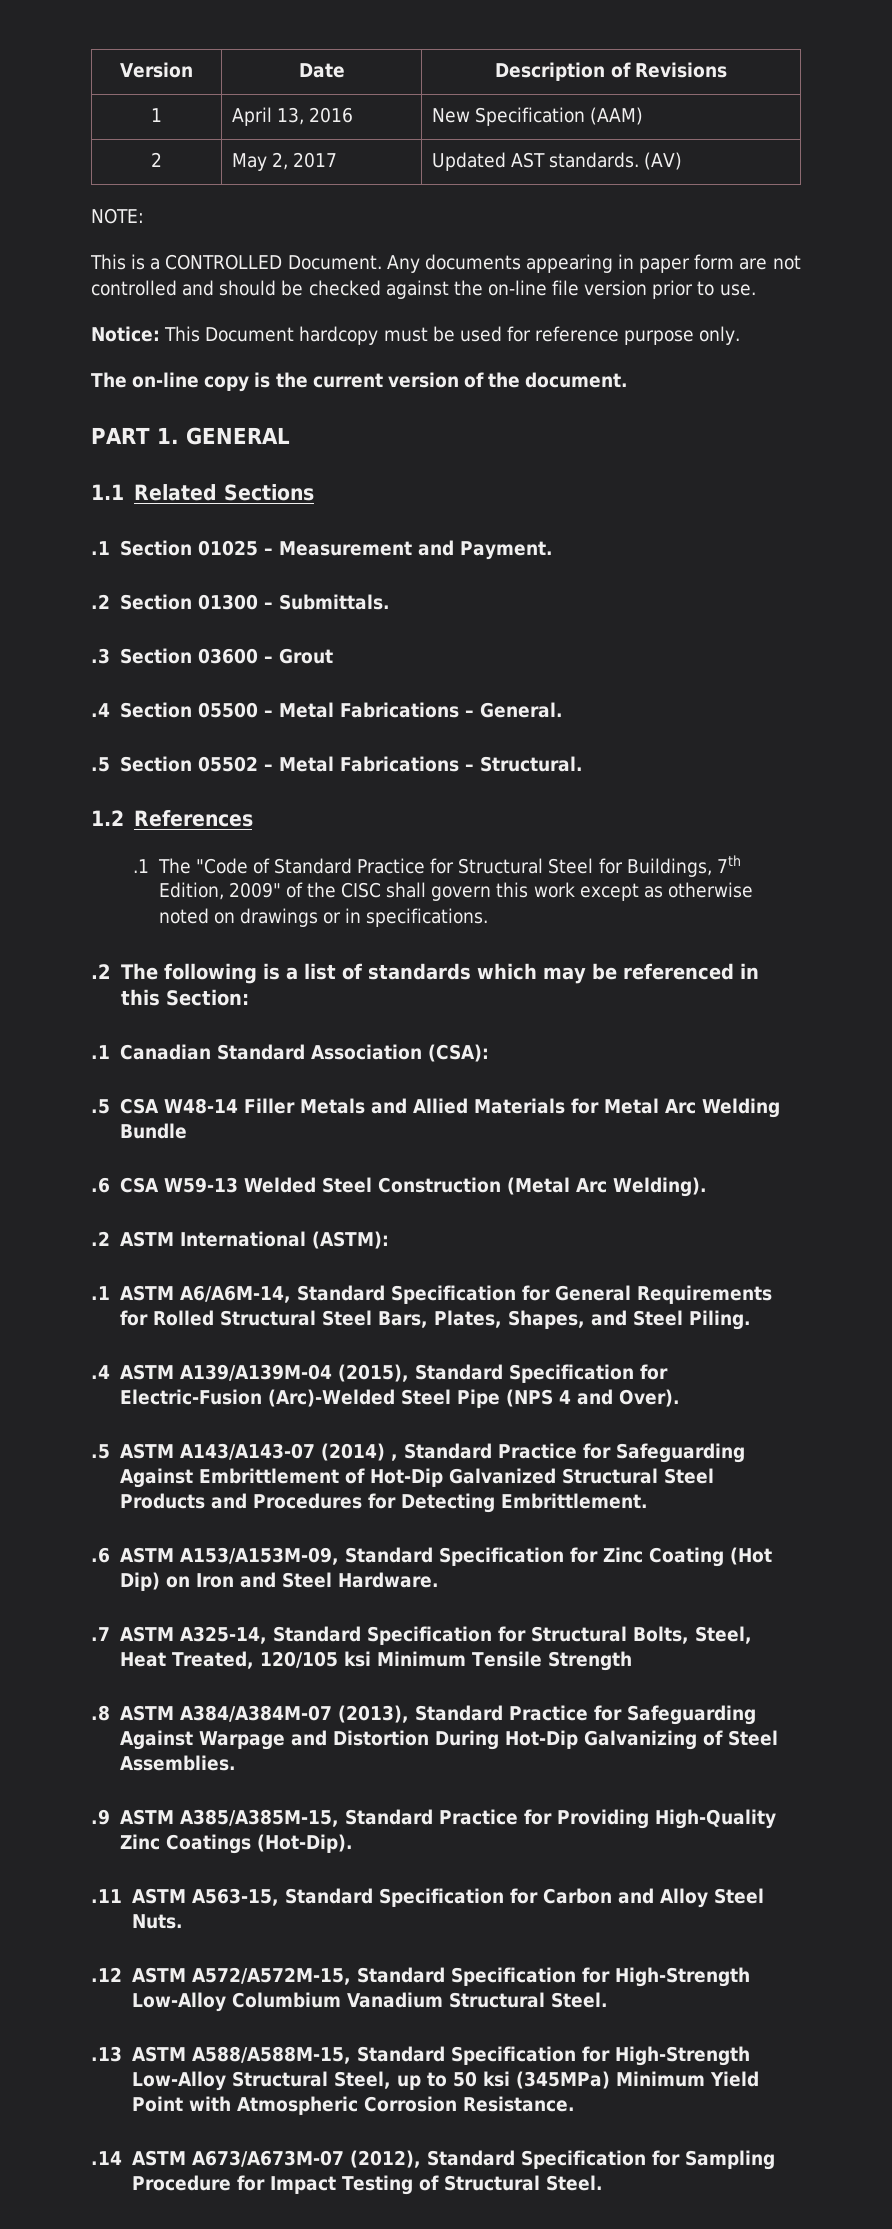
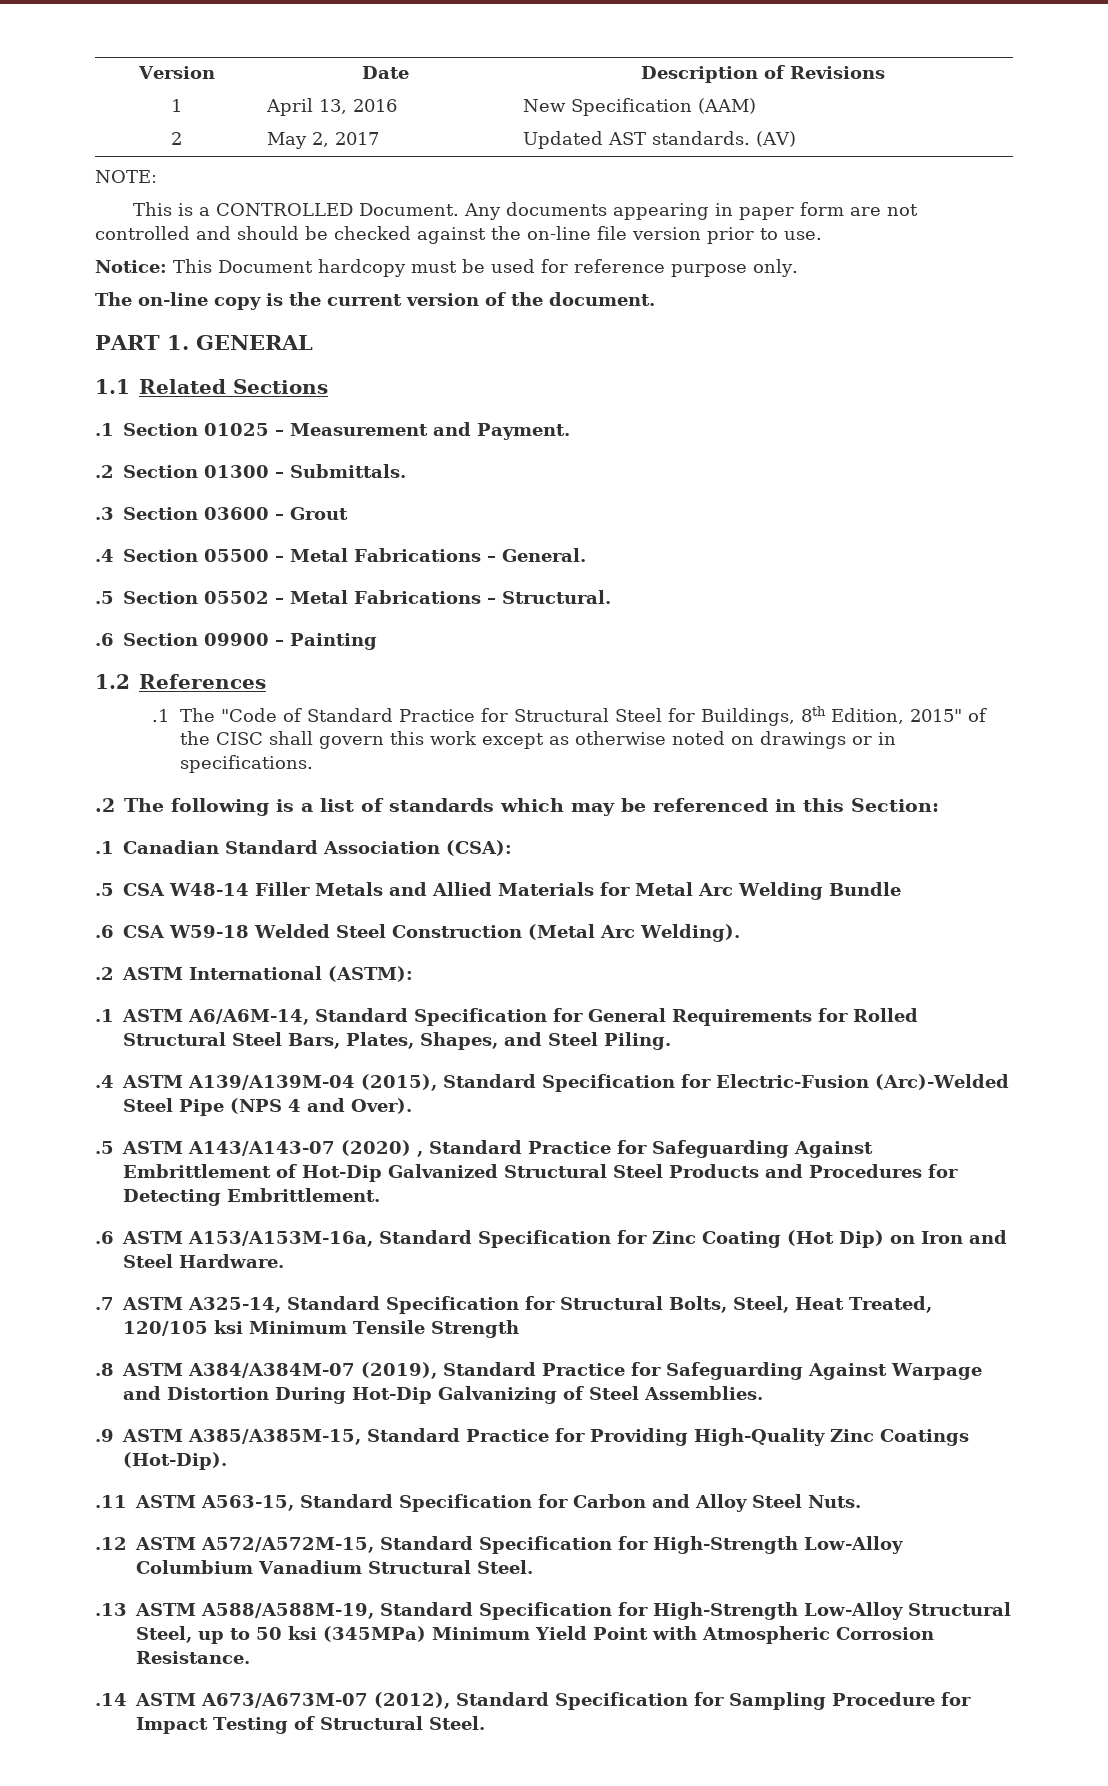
(584, 764) none -> [95,633,378,650] // .6 Section 09900 – Painting
[716,855,741,873] [158,882,281,900] 7th Edition, 2009" -> [801,706,963,724] 8th Edition, 2015"
[163,1177,238,1193] W59-13 -> [169,925,250,938] W59-18
[320,1443,385,1461] (2014) -> [341,1140,412,1156] (2020)
[179,1547,339,1565] A153/A153M-09, -> [188,1231,374,1247] A153/A153M-16a,
[337,1705,409,1723] (2013), -> [361,1362,438,1379] (2019),
[191,2046,351,2064] A588/A588M-15, -> [201,1603,374,1619] A588/A588M-19,

